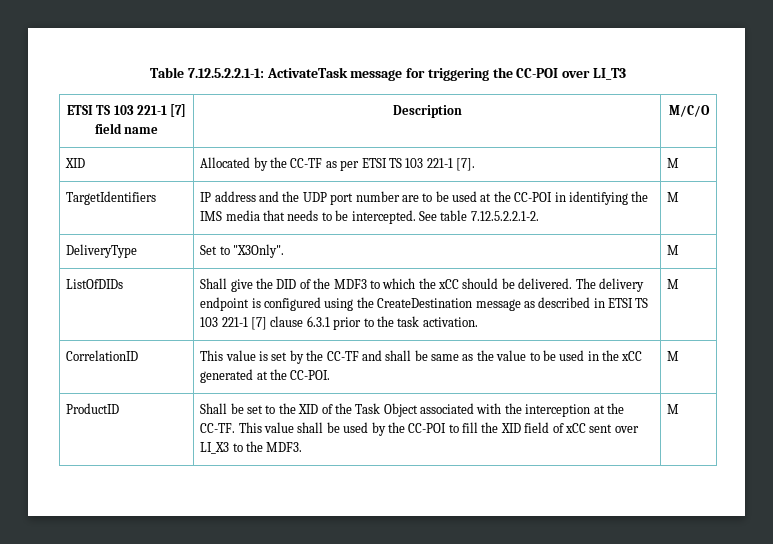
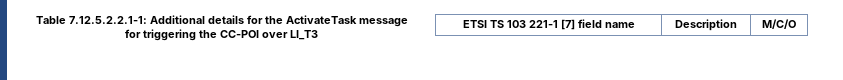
(264, 73) none -> [149,15,283,24] Additional details for the
[65,158,86,168] [200,157,476,171] [667,158,680,168] [66,191,157,205] [200,191,649,205] [200,210,539,224] [667,192,680,202] [66,244,138,258] [200,244,285,258] [667,245,680,255] [66,279,124,289] [200,278,644,292] [200,297,649,311] [200,316,478,330] [667,279,680,289] [66,350,139,361] [200,350,643,364] [200,369,331,383] [667,351,680,361] [66,403,120,414] [200,403,624,417] [200,422,639,436] [200,441,303,454] [667,404,680,414] // XID | Allocated by the CC-TF as per ETSI TS 103 221-1 [7]. | M // TargetIdentifiers | IP address and the UDP port number are to be used at the CC-POI in identifying the IMS media that needs to be intercepted. See table 7.12.5.2.2.1-2. | M // DeliveryType | Set to "X3Only". | M // ListOfDIDs | Shall give the DID of the MDF3 to which the xCC should be delivered. The delivery endpoint is configured using the CreateDestination message as described in ETSI TS 103 221-1 [7] clause 6.3.1 prior to the task activation. | M // CorrelationID | This value is set by the CC-TF and shall be same as the value to be used in the xCC generated at the CC-POI. | M // ProductID | Shall be set to the XID of the Task Object associated with the interception at the CC-TF. This value shall be used by the CC-POI to fill the XID field of xCC sent over LI_X3 to the MDF3. | M -> (796, 24) none

